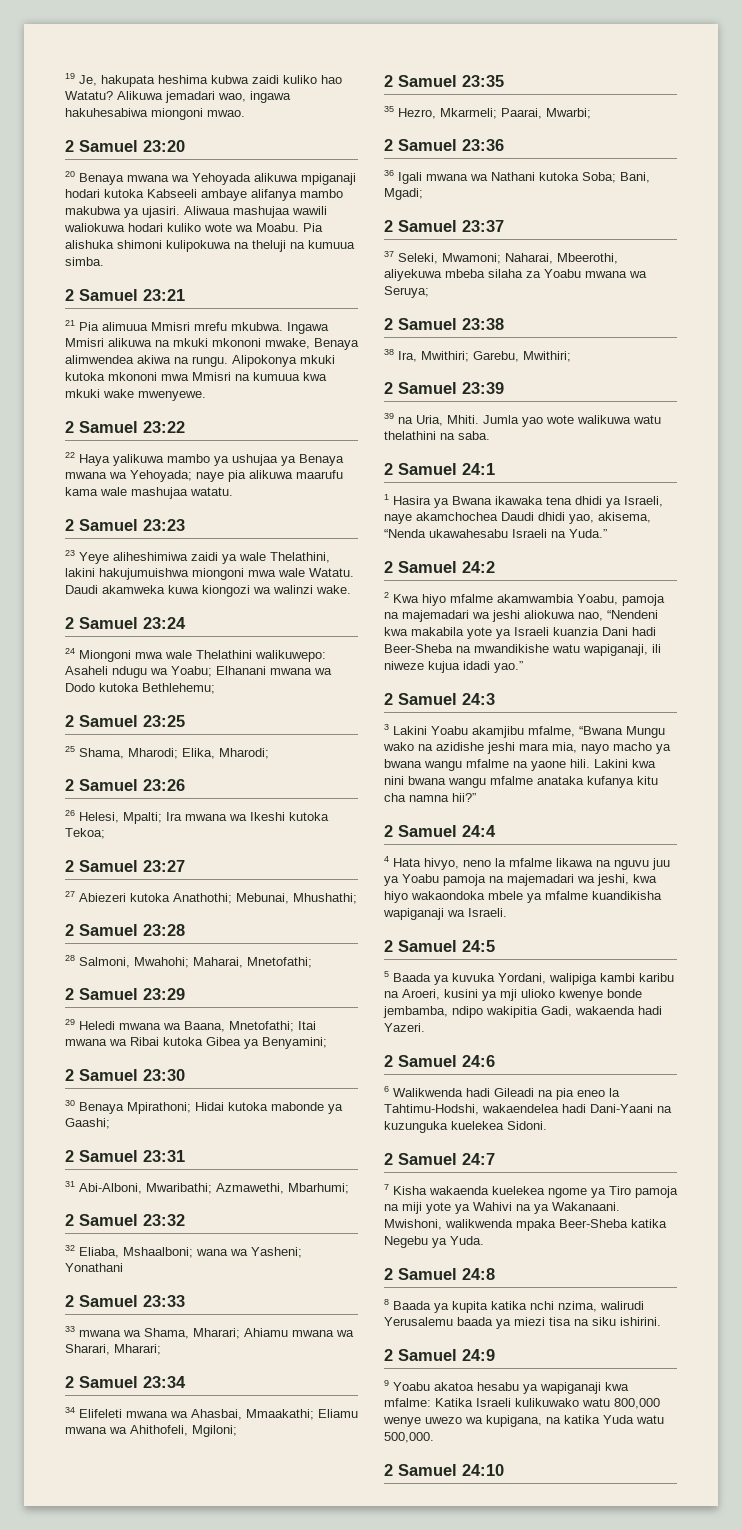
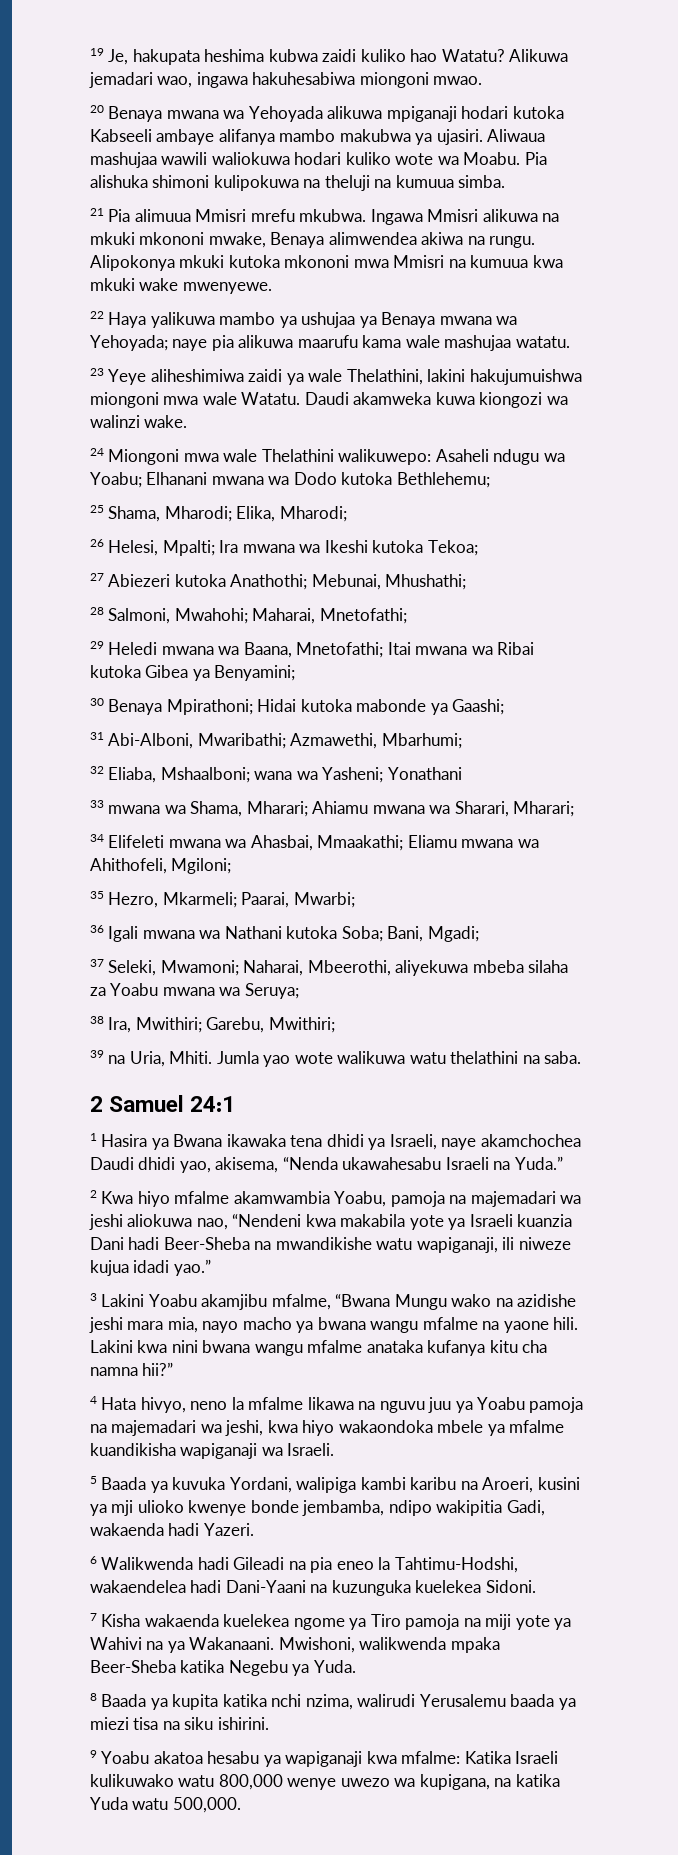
[65,140,185,152] // 2 Samuel 23:20 -> (483, 80) none
[65,289,185,301] // 2 Samuel 23:21 -> (506, 181) none
[65,421,185,433] // 2 Samuel 23:22 -> (272, 288) none
[65,519,185,531] // 2 Samuel 23:23 -> (570, 342) none
[65,617,186,629] // 2 Samuel 23:24 -> (188, 421) none
[65,715,185,727] // 2 Samuel 23:25 -> (490, 480) none
[65,779,185,791] // 2 Samuel 23:26 -> (347, 514) none
[65,860,185,872] // 2 Samuel 23:27 -> (478, 548) none
[65,924,185,936] // 2 Samuel 23:28 -> (467, 582) none
[65,988,185,1000] // 2 Samuel 23:29 -> (407, 616) none
[65,1069,185,1081] // 2 Samuel 23:30 -> (296, 673) none
[65,1150,185,1162] // 2 Samuel 23:31 -> (505, 707) none
[65,1214,185,1226] // 2 Samuel 23:32 -> (462, 741) none
[65,1295,185,1307] // 2 Samuel 23:33 -> (462, 773) none
[65,1376,186,1388] // 2 Samuel 23:34 -> (575, 809) none
[384,75,504,87] // 2 Samuel 23:35 -> (232, 866) none
[384,139,504,151] // 2 Samuel 23:36 -> (355, 900) none
[384,220,504,232] // 2 Samuel 23:37 -> (479, 934) none
[384,318,504,330] // 2 Samuel 23:38 -> (299, 991) none
[384,382,504,394] // 2 Samuel 23:39 -> (335, 1025) none
[384,561,495,573] // 2 Samuel 24:2 -> (563, 1163) none
[384,693,495,705] // 2 Samuel 24:3 -> (211, 1267) none
[384,825,496,837] // 2 Samuel 24:4 -> (174, 1369) none
[384,940,495,952] // 2 Samuel 24:5 -> (335, 1449) none
[384,1055,495,1067] // 2 Samuel 24:6 -> (254, 1529) none
[384,1153,495,1165] // 2 Samuel 24:7 -> (536, 1586) none
[384,1268,495,1280] // 2 Samuel 24:8 -> (356, 1666) none
[384,1349,495,1361] // 2 Samuel 24:9 -> (269, 1723) none
[384,1464,504,1476] // 2 Samuel 24:10 -> (241, 1805) none

